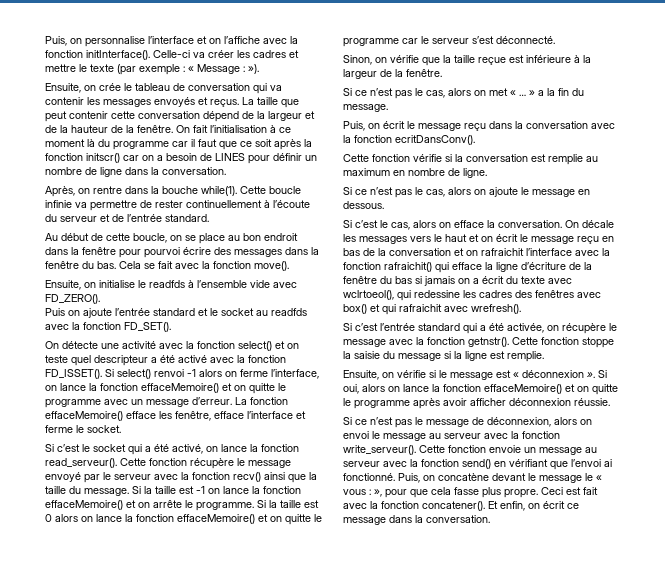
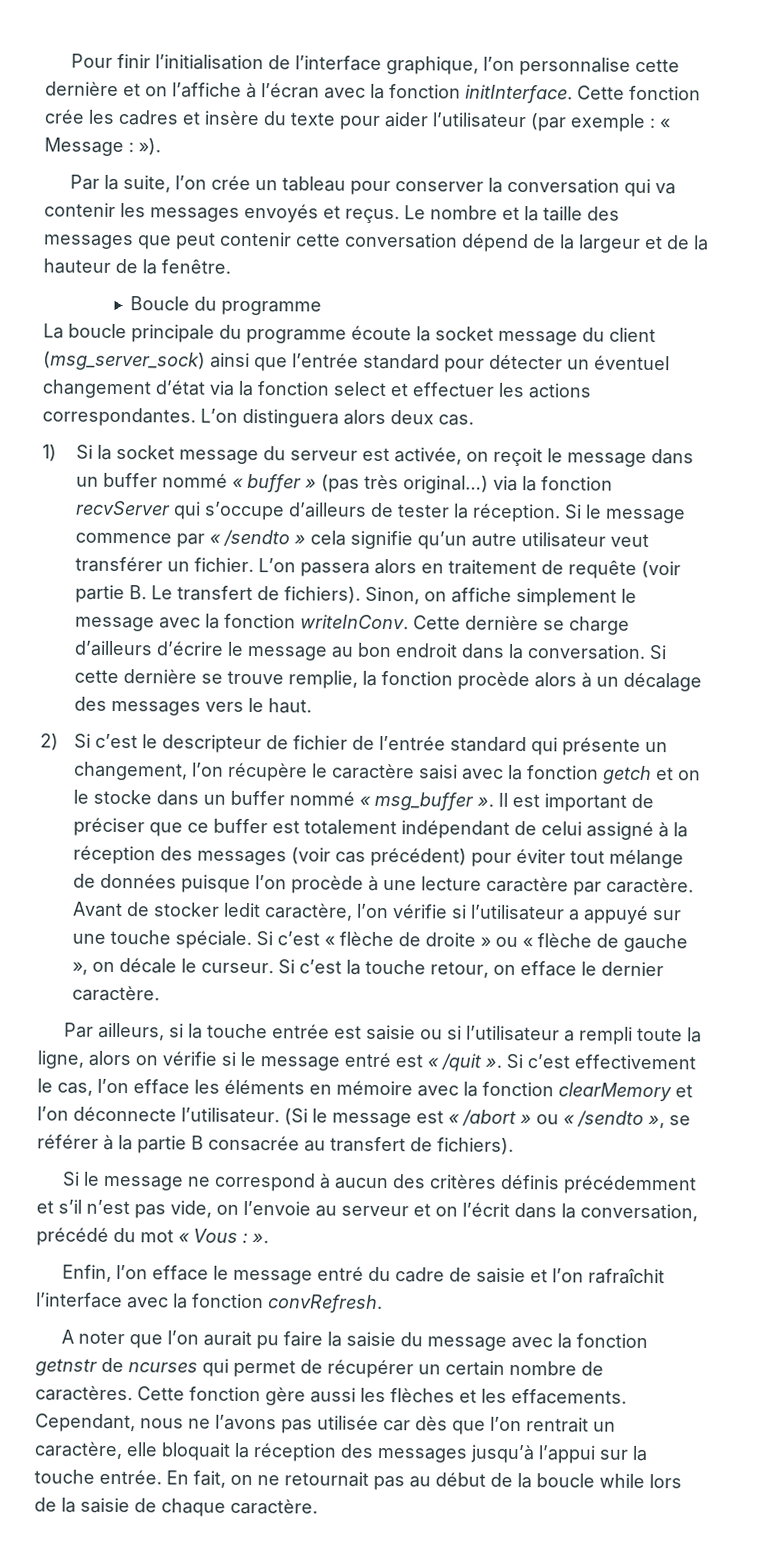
[45,36,194,47] Puis, on personnalise l’interface -> [71,53,681,76] [45,81,119,96] Pour finir l’initialisation de l’interface graphique, l’on personnalise cette dernière
[263,36,298,44] [45,50,299,60] [45,64,114,72] avec la fonction initInterface(). Celle-ci va créer les cadres et mettre le texte -> [246,82,701,104] [44,109,527,130] à l’écran avec la fonction initInterface. Cette fonction crée les cadres et insère du texte pour aider l’utilisateur
[45,83,185,93] Ensuite, on crée le tableau de -> [70,174,504,196] Par la suite, l’on crée un tableau pour conserver la
[242,97,278,105] La taille -> [404,205,620,222] [43,234,134,250] Le nombre et la taille des messages
[176,125,291,133] [45,139,312,150] [45,153,317,164] [45,167,226,177] [45,186,301,197] [45,200,310,211] [45,214,209,222] [45,233,225,244] On fait l’initialisation à ce moment là du programme car il faut que ce soit après la fonction initscr() car on a besoin de LINES pour définir un nombre de ligne dans la conversation. // Après, on rentre dans la bouche while(1). Cette boucle infinie va permettre de rester continuellement à l’écoute du serveur et de l’entrée standard. // Au début de cette boucle, on se place -> [130,296,323,316] [43,323,656,346] [43,351,670,373] [42,379,591,399] [42,407,474,428] [42,444,694,467] [75,472,613,494] [74,500,686,524] [74,529,649,550] [74,556,681,579] [74,584,637,607] [74,613,630,635] [73,640,327,661] // Boucle du programme // La boucle principale du programme écoute la socket message du client (msg_server_sock) ainsi que l’entrée standard pour détecter un éventuel changement d’état via la fonction select et effectuer les actions correspondantes. L’on distinguera alors deux cas. // 1) Si la socket message du serveur est activée, on reçoit le message dans un buffer nommé « buffer » (pas très original…) via la fonction recvServer qui s’occupe d’ailleurs de tester la réception. Si le message commence par « /sendto » cela signifie qu’un autre utilisateur veut transférer un fichier. L’on passera alors en traitement de requête (voir partie B. Le transfert de fichiers). Sinon, on affiche simplement le message avec la fonction writeInConv. Cette dernière se charge d’ailleurs d’écrire le message
[82,247,319,258] [45,261,289,271] [45,280,297,290] [45,294,100,304] [45,308,307,318] [45,322,171,332] [45,341,299,351] [45,355,286,366] [45,369,319,379] [45,383,286,394] [45,397,288,408] [45,411,306,421] [45,425,121,433] [45,444,299,455] [45,458,291,469] [45,472,317,483] [45,486,301,496] [45,500,319,511] [45,514,322,525] [343,36,555,47] [343,55,591,66] [343,69,442,79] [343,88,584,99] [343,104,388,112] [343,121,615,131] [343,135,475,145] [343,154,598,165] [343,168,487,178] [343,187,590,198] [343,201,384,209] [343,220,614,230] [343,234,614,244] [343,248,610,256] [343,262,592,273] [343,276,572,286] [343,290,601,301] [343,304,521,315] [343,323,617,334] [343,337,614,348] [343,351,544,362] [343,370,379,380] fenêtre pour pourvoi écrire des messages dans la fenêtre du bas. Cela se fait avec la fonction move(). // Ensuite, on initialise le readfds à l’ensemble vide avec FD_ZERO(). // Puis on ajoute l’entrée standard et le socket au readfds avec la fonction FD_SET(). // On détecte une activité avec la fonction select() et on teste quel descripteur a été activé avec la fonction FD_ISSET(). Si select() renvoi -1 alors on ferme l’interface, on lance la fonction effaceMemoire() et on quitte le programme avec un message d’erreur. La fonction effaceMemoire() efface les fenêtre, efface l’interface et ferme le socket. // Si c’est le socket qui a été activé, on lance la fonction read_serveur(). Cette fonction récupère le message envoyé par le serveur avec la fonction recv() ainsi que la taille du message. Si la taille est -1 on lance la fonction effaceMemoire() et on arrête le programme. Si la taille est 0 alors on lance la fonction effaceMemoire() et on quitte le programme car le serveur s’est déconnecté. // Sinon, on vérifie que la taille reçue est inférieure à la largeur de la fenêtre. // Si ce n’est pas le cas, alors on met « … » a la fin du message. // Puis, on écrit le message reçu dans la conversation avec la fonction ecritDansConv(). // Cette fonction vérifie si la conversation est remplie au maximum en nombre de ligne. // Si ce n’est pas le cas, alors on ajoute le message en dessous. // Si c’est le cas, alors on efface la conversation. On décale les messages vers le haut et on écrit le message reçu en bas de la conversation et on rafraichit l’interface avec la fonction rafraichit() qui efface la ligne d’écriture de la fenêtre du bas si jamais on a écrit du texte avec wclrtoeol(), qui redessine les cadres des fenêtres avec box() et qui rafraichit avec wrefresh(). // Si c’est l’entrée standard qui a été activée, on récupère le message avec la fonction getnstr(). Cette fonction stoppe la saisie du message si la ligne est remplie. // Ensuite, -> [526,644,667,660] [73,669,702,692] [73,696,312,716] [40,733,668,756] [72,761,701,785] [72,789,654,812] [72,817,688,841] [72,845,684,869] [72,873,694,896] [71,901,682,924] [71,929,688,953] [71,958,664,978] [71,985,160,1002] [64,1022,703,1045] [37,1050,131,1069] conversation. Si cette dernière se trouve remplie, la fonction procède alors à un décalage des messages vers le haut. // 2) Si c’est le descripteur de fichier de l’entrée standard qui présente un changement, l’on récupère le caractère saisi avec la fonction getch et on le stocke dans un buffer nommé « msg_buffer ». Il est important de préciser que ce buffer est totalement indépendant de celui assigné à la réception des messages (voir cas précédent) pour éviter tout mélange de données puisque l’on procède à une lecture caractère par caractère. Avant de stocker ledit caractère, l’on vérifie si l’utilisateur a appuyé sur une touche spéciale. Si c’est « flèche de droite » ou « flèche de gauche », on décale le curseur. Si c’est la touche retour, on efface le dernier caractère. // Par ailleurs, si la touche entrée est saisie ou si l’utilisateur a rempli toute la ligne, alors
[496,370,584,378] est « déconnexion -> [344,1052,482,1072] entré est « /quit
[343,384,618,395] [343,398,610,409] [343,417,592,428] [343,431,560,441] [343,445,597,455] [343,459,612,470] [343,473,602,483] [343,487,598,498] [343,501,579,511] [343,515,490,525] oui, alors on lance la fonction effaceMemoire() et on quitte le programme après avoir afficher déconnexion réussie. // Si ce n’est pas le message de déconnexion, alors on envoi le message au serveur avec la fonction write_serveur(). Cette fonction envoie un message au serveur avec la fonction send() en vérifiant que l’envoi ai fonctionné. Puis, on concatène devant le message le « vous : », pour que cela fasse plus propre. Ceci est fait avec la fonction concatener(). Et enfin, on écrit ce message dans la conversation. -> [527,1054,696,1070] [37,1078,693,1102] [37,1106,691,1129] [37,1134,514,1155] [62,1171,698,1195] [36,1199,698,1222] [36,1227,269,1246] [62,1264,666,1285] [36,1292,383,1314] [61,1329,649,1351] [35,1357,604,1379] [35,1385,627,1406] [35,1413,616,1435] [34,1441,648,1464] [34,1469,682,1491] [34,1497,318,1517] c’est effectivement le cas, l’on efface les éléments en mémoire avec la fonction clearMemory et l’on déconnecte l’utilisateur. (Si le message est « /abort » ou « /sendto », se référer à la partie B consacrée au transfert de fichiers). // Si le message ne correspond à aucun des critères définis précédemment et s’il n’est pas vide, on l’envoie au serveur et on l’écrit dans la conversation, précédé du mot « Vous : ». // Enfin, l’on efface le message entré du cadre de saisie et l’on rafraîchit l’interface avec la fonction convRefresh. // A noter que l’on aurait pu faire la saisie du message avec la fonction getnstr de ncurses qui permet de récupérer un certain nombre de caractères. Cette fonction gère aussi les flèches et les effacements. Cependant, nous ne l’avons pas utilisée car dès que l’on rentrait un caractère, elle bloquait la réception des messages jusqu’à l’appui sur la touche entrée. En fait, on ne retournait pas au début de la boucle while lors de la saisie de chaque caractère.

